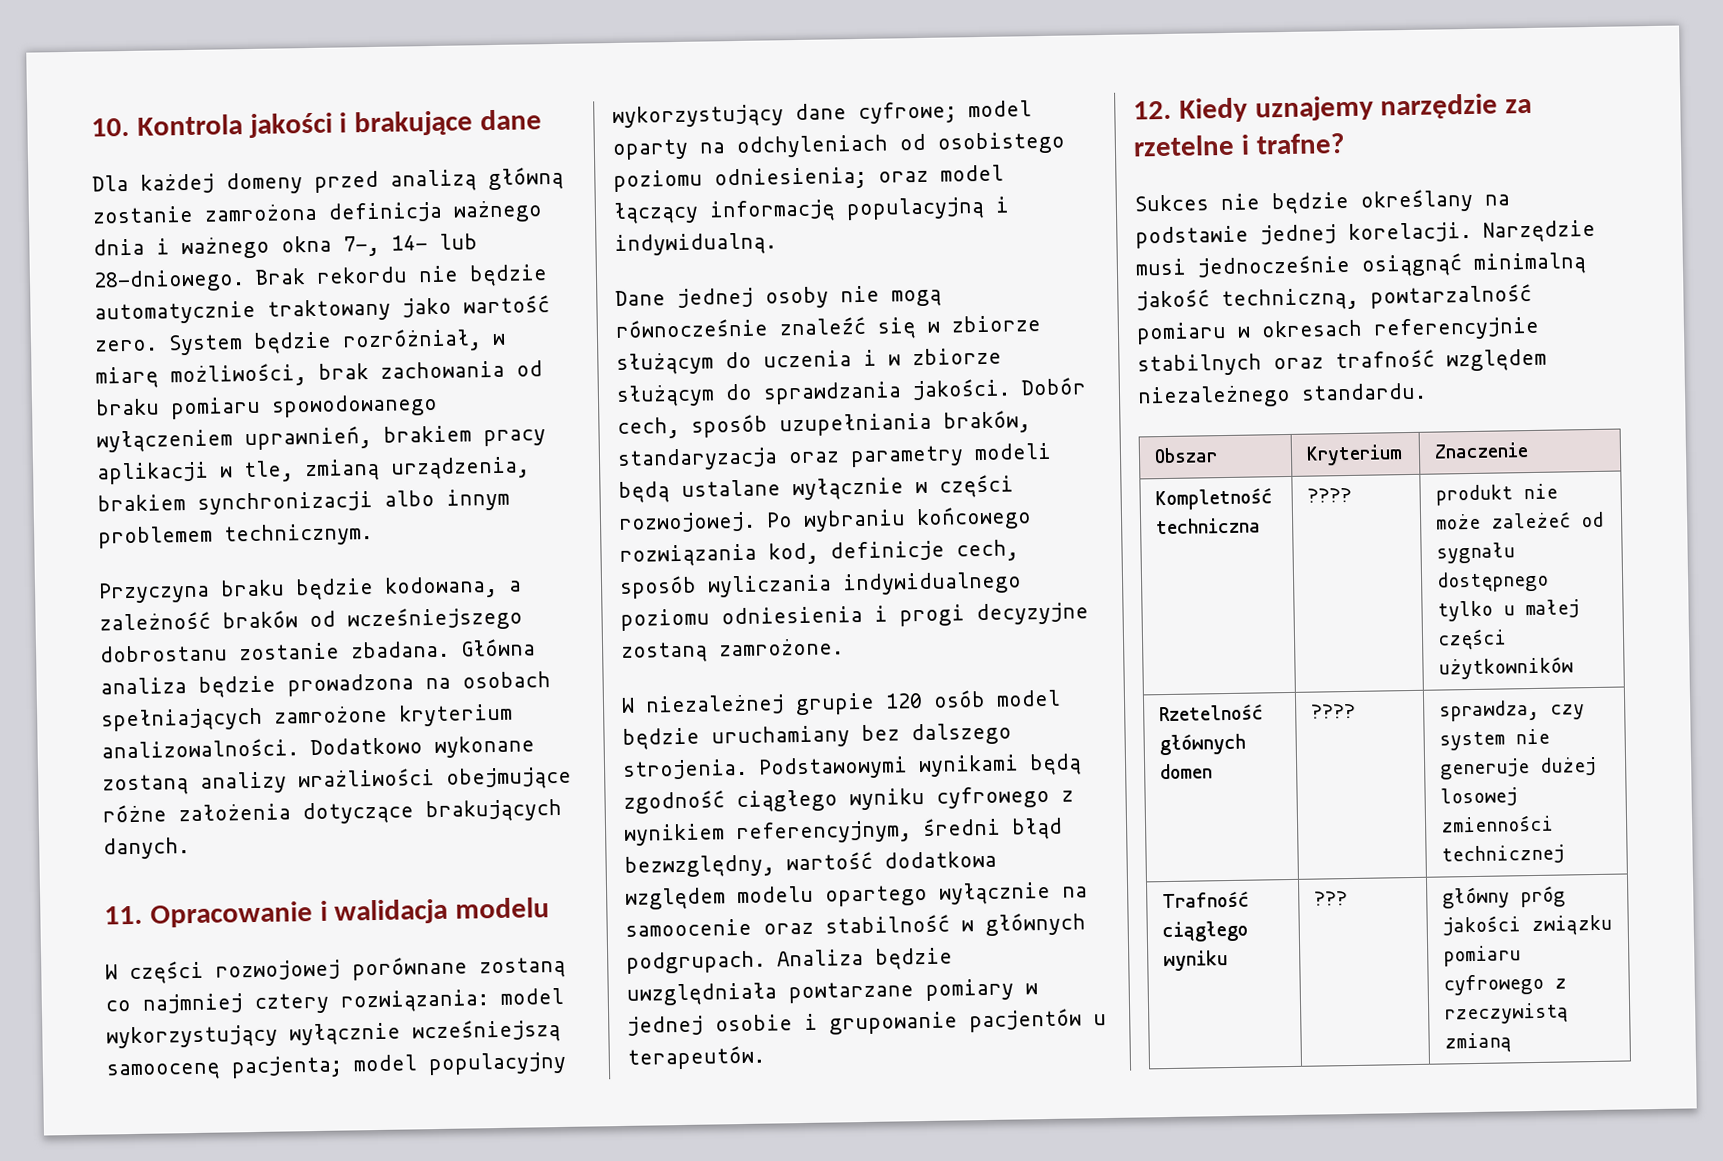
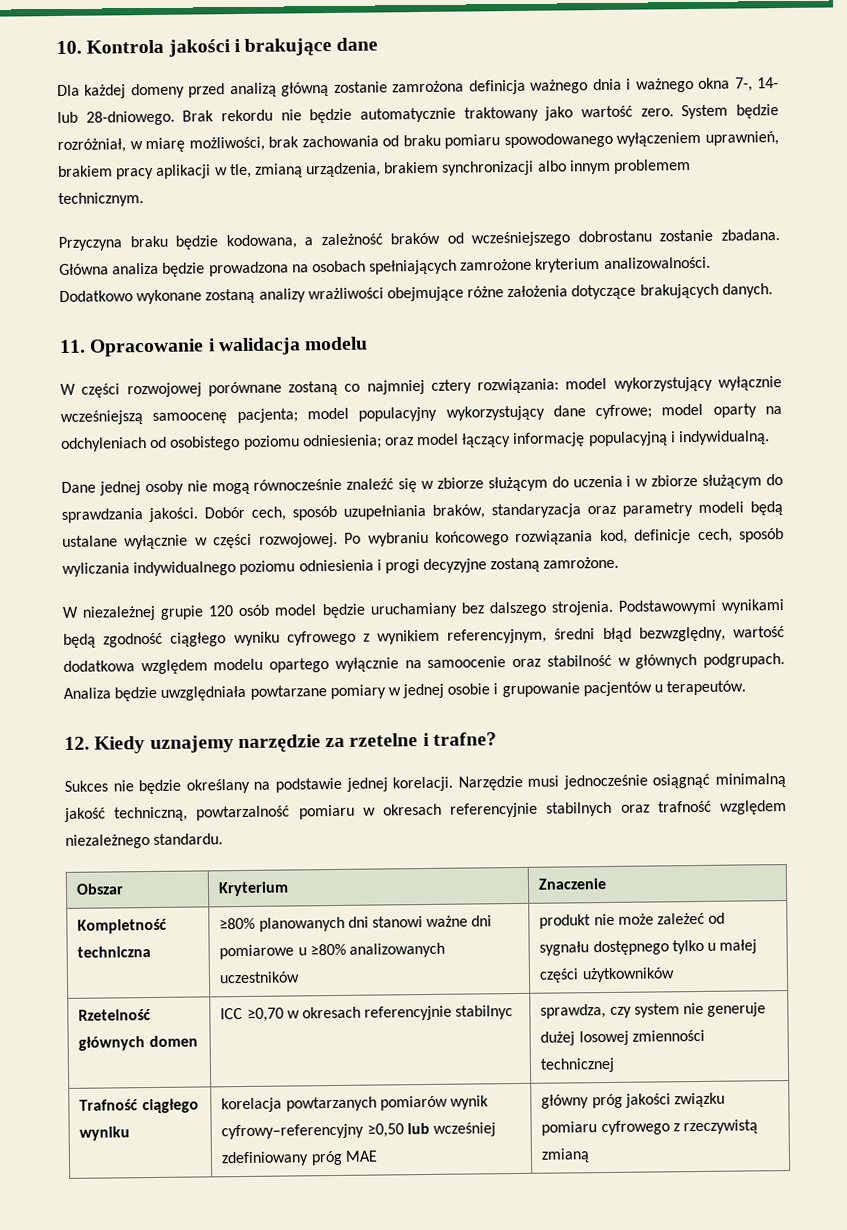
[1307,487,1353,503] ???? -> [219,915,493,932] [219,942,446,960] [219,971,301,984] ≥80% planowanych dni stanowi ważne dni pomiarowe u ≥80% analizowanych uczestników
[1311,703,1357,719] ???? -> [220,1005,514,1022] ICC ≥0,70 w okresach referencyjnie stabilnyc
[1314,891,1349,906] ??? -> [221,1095,490,1113] [221,1122,497,1140] [221,1150,378,1167] korelacja powtarzanych pomiarów wynik cyfrowy–referencyjny ≥0,50 lub wcześniej zdefiniowany próg MAE

